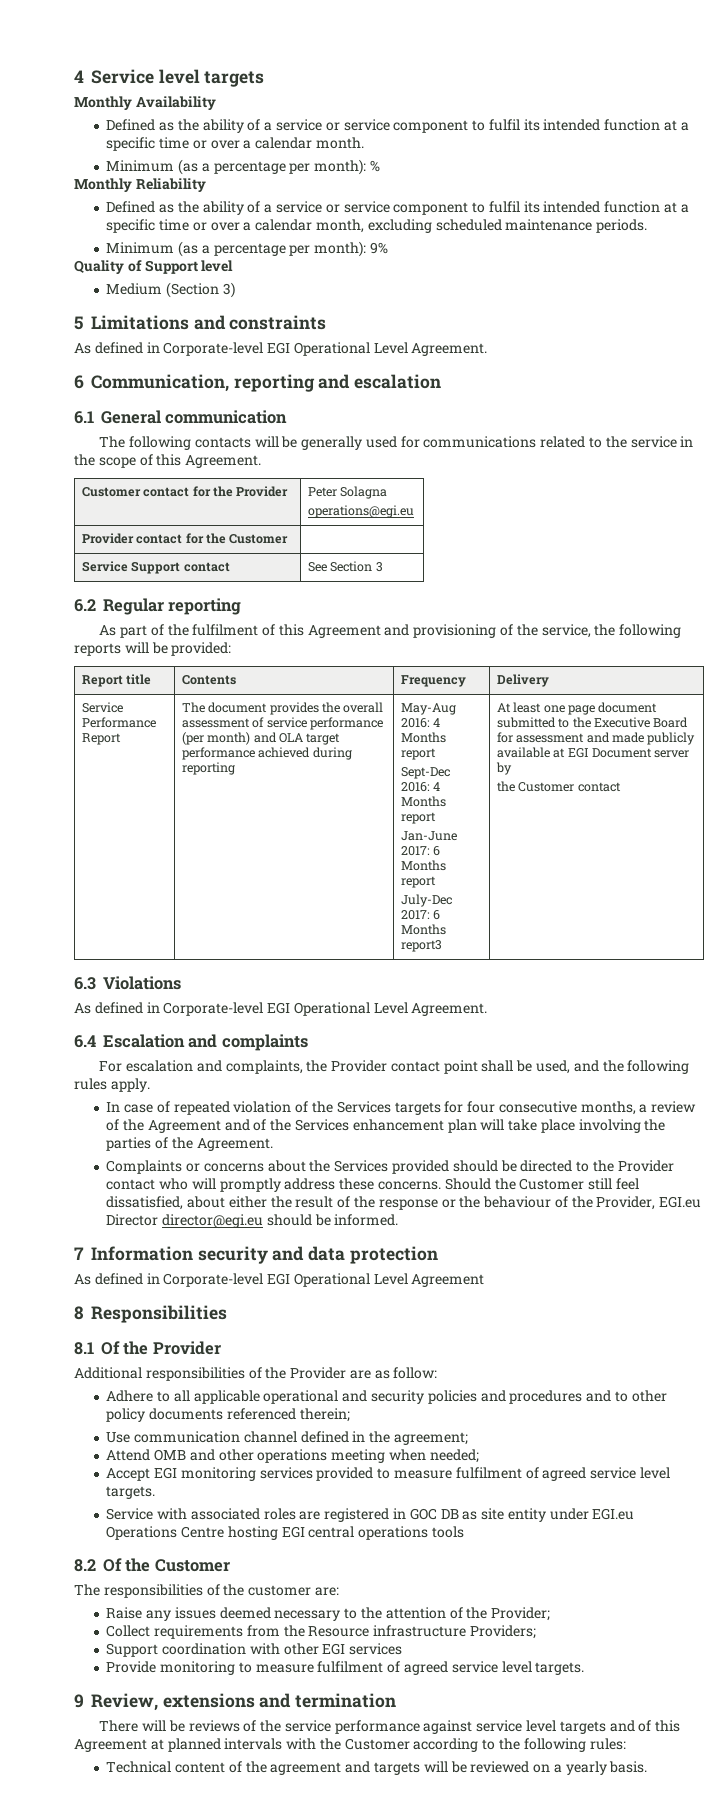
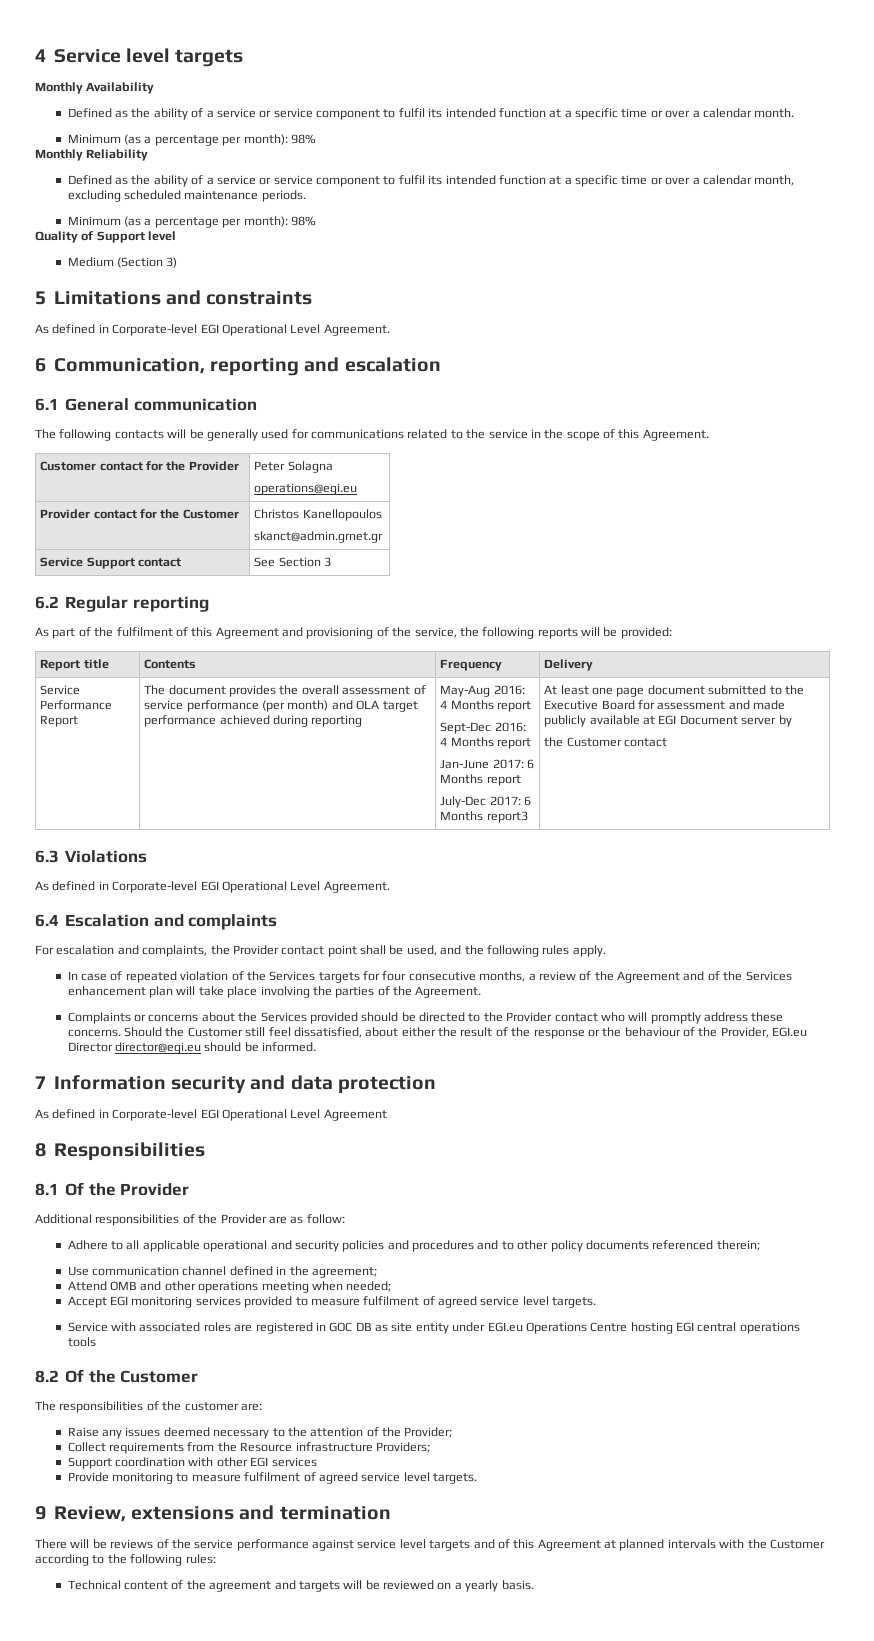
[369,160,380,172] % -> [290,134,316,144] 98%
[369,242,388,254] 9% -> [290,216,316,226] 98%
(289, 539) none -> [254,509,382,521] [254,531,384,543] Christos Kanellopoulos // skanct@admin.grnet.gr

